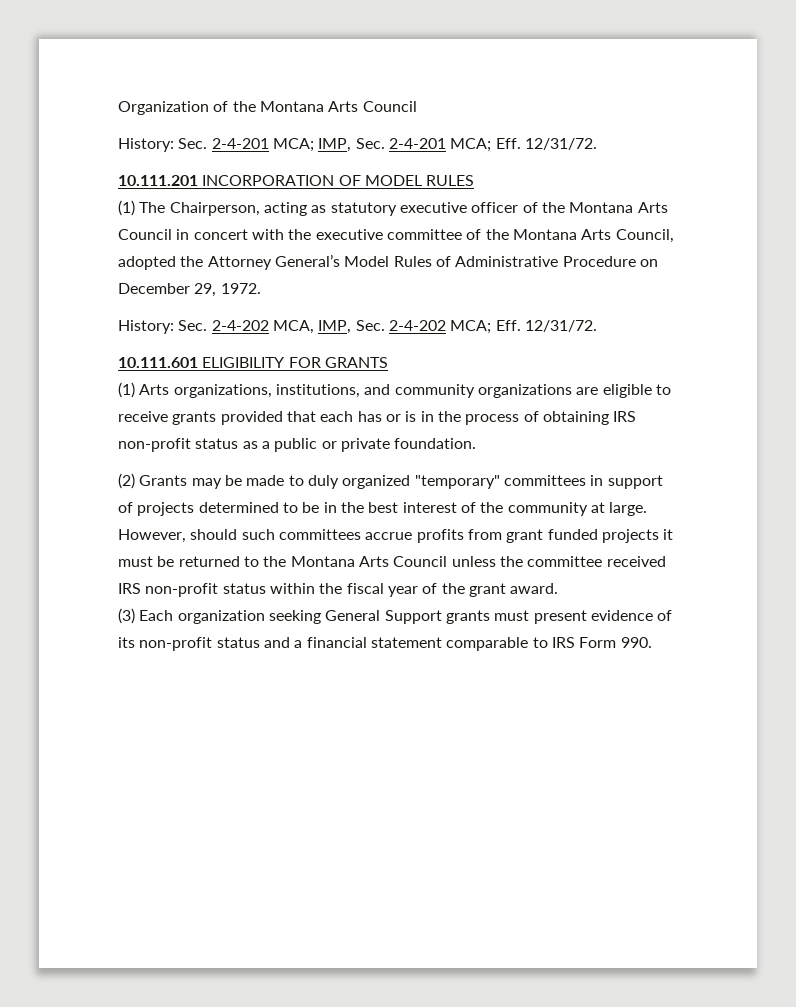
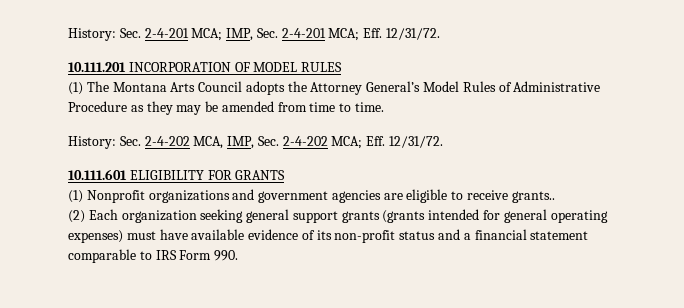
[118,101,417,115] Organization of the Montana Arts Council // -> (68, 34) none
[169,202,668,216] [118,229,674,243] [118,256,176,270] Chairperson, acting as statutory executive officer of the Montana Arts Council in concert with the executive committee of the Montana Arts Council, adopted -> [112,81,285,95] Montana Arts Council adopts
[639,259,658,267] [118,283,261,297] on December 29, 1972. -> [130,101,385,115] as they may be amended from time to time.
[139,384,671,398] [118,411,637,425] [118,438,477,452] [118,473,663,489] [118,502,648,516] [118,529,674,543] [118,556,666,567] [118,583,559,597] [118,608,587,624] Arts organizations, institutions, and community organizations are eligible to receive grants provided that each has or is in the process of obtaining IRS non-profit status as a public or private foundation. // (2) Grants may be made to duly organized "temporary" committees in support of projects determined to be in the best interest of the community at large. However, should such committees accrue profits from grant funded projects it must be returned to the Montana Arts Council unless the committee received IRS non-profit status within the fiscal year of the grant award. // (3) Each organization seeking General Support grants must present -> [86,189,555,203] [68,209,608,223] [68,229,245,243] Nonprofit organizations and government agencies are eligible to receive grants.. // (2) Each organization seeking general support grants (grants intended for general operating expenses) must have available

